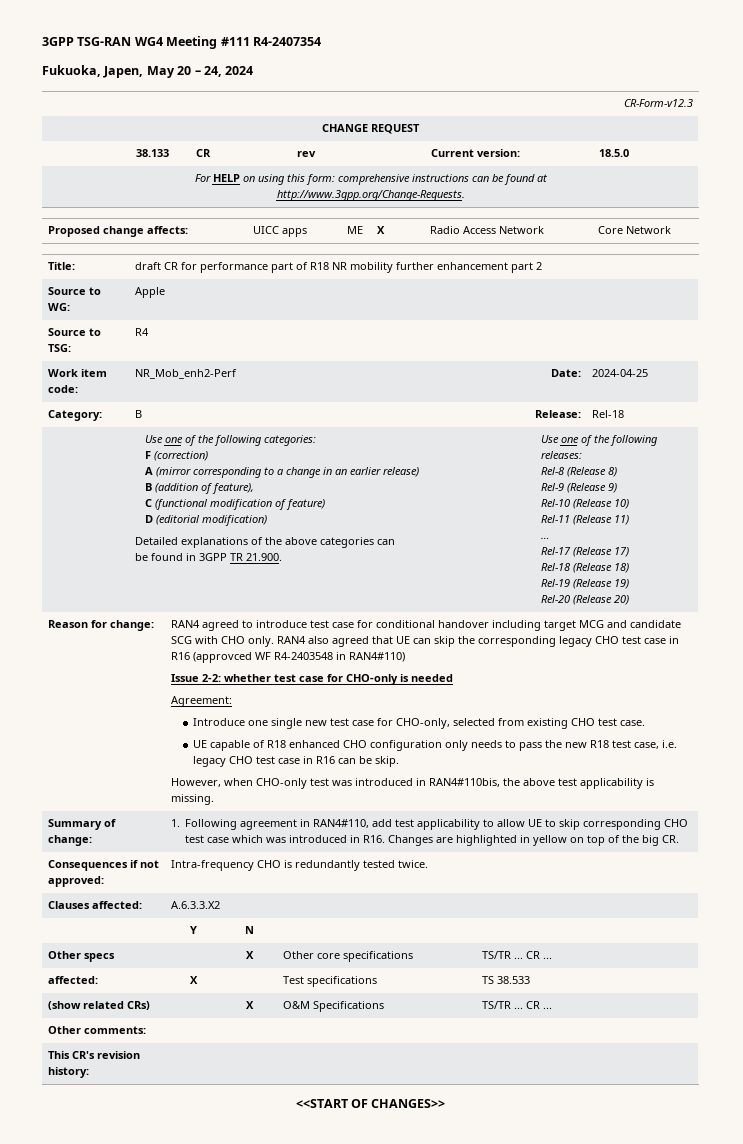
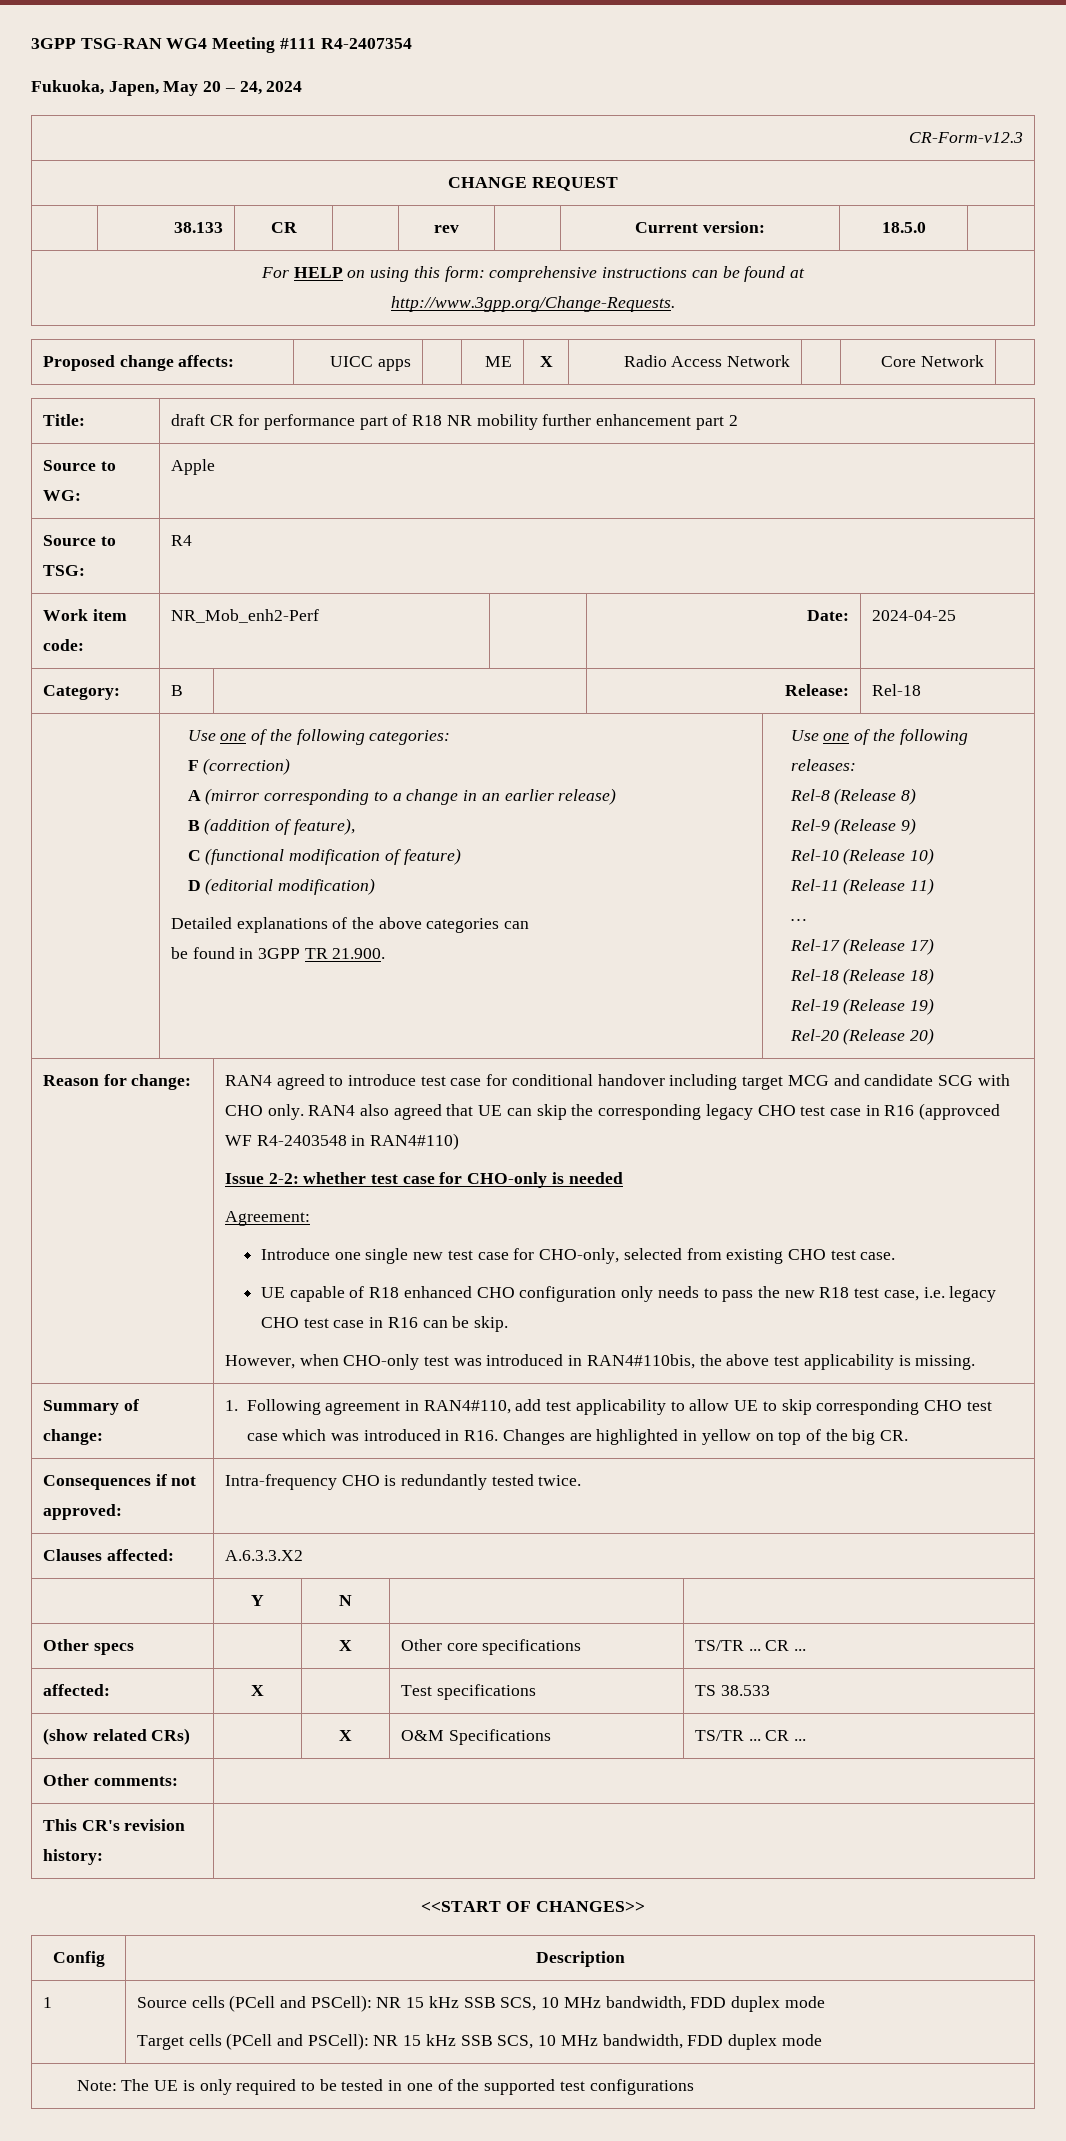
(446, 1103) none -> [52,1951,105,1967] [535,1951,625,1967] [42,1997,52,2008] [136,1995,825,2012] [136,2033,822,2050] [76,2079,694,2095] // Config | Description // 1 | Source cells (PCell and PSCell): NR 15 kHz SSB SCS, 10 MHz bandwidth, FDD duplex mode // Target cells (PCell and PSCell): NR 15 kHz SSB SCS, 10 MHz bandwidth, FDD duplex mode // Note: The UE is only required to be tested in one of the supported test configurations

